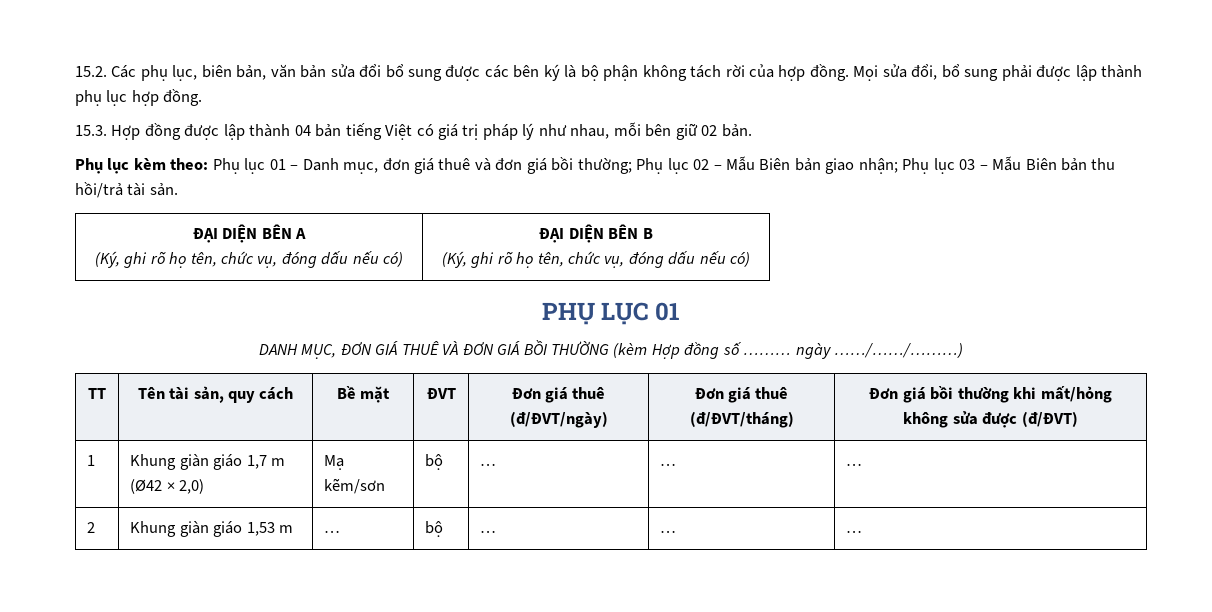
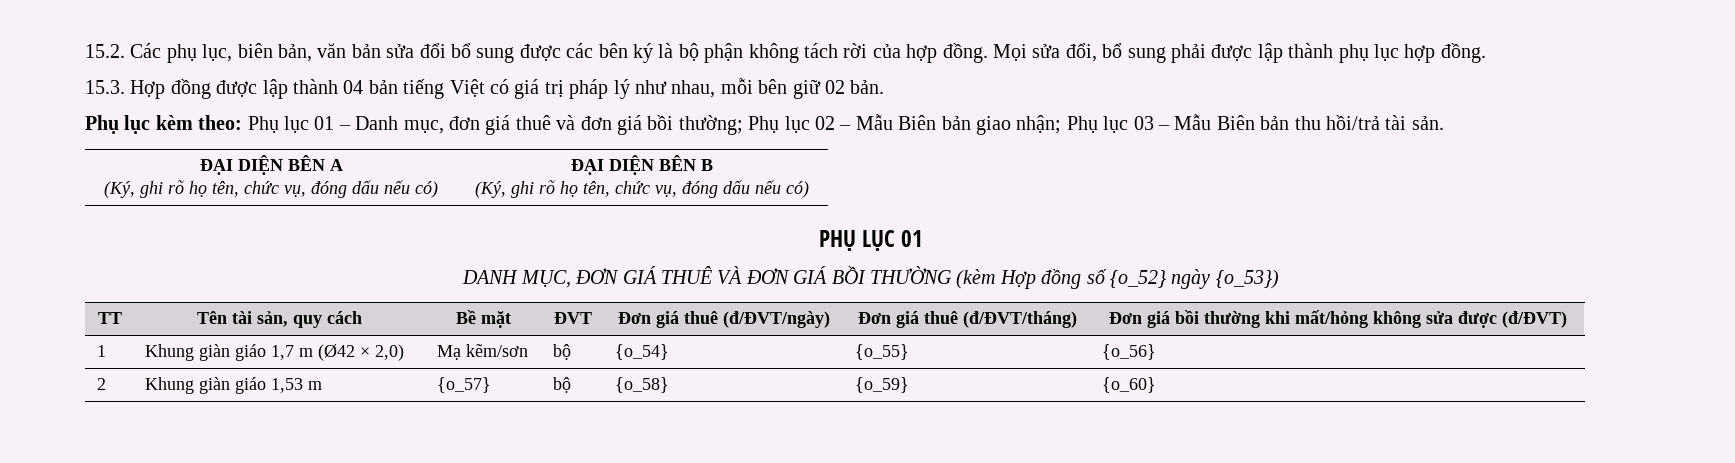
[743,343,964,359] ……… ngày ……/……/………) -> [1109,269,1279,289] {o_52} ngày {o_53})
[480,463,497,466] [660,463,677,466] [846,463,863,466] … | … | … -> [614,344,669,360] [854,344,909,360] [1101,344,1156,360] {o_54} | {o_55} | {o_56}
[324,530,341,533] [425,521,444,537] [480,530,497,533] [660,530,677,533] [846,530,863,533] … | bộ | … | … | … -> [436,377,491,393] [552,377,571,393] [614,377,669,393] [854,377,909,393] [1101,377,1156,393] {o_57} | bộ | {o_58} | {o_59} | {o_60}

